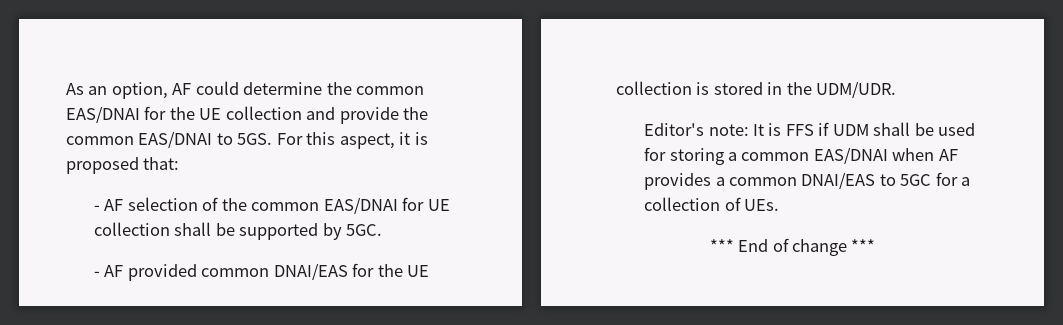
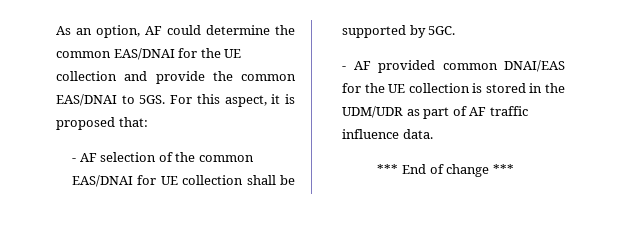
[816,81,897,98] [644,122,976,136] [644,147,958,165] [644,172,971,190] [644,197,779,211] UDM/UDR. // Editor's note: It is FFS if UDM shall be used for storing a common EAS/DNAI when AF provides a common DNAI/EAS to 5GC for a collection of UEs. -> [342,106,528,119] [342,129,433,139] UDM/UDR as part of AF traffic influence data.

